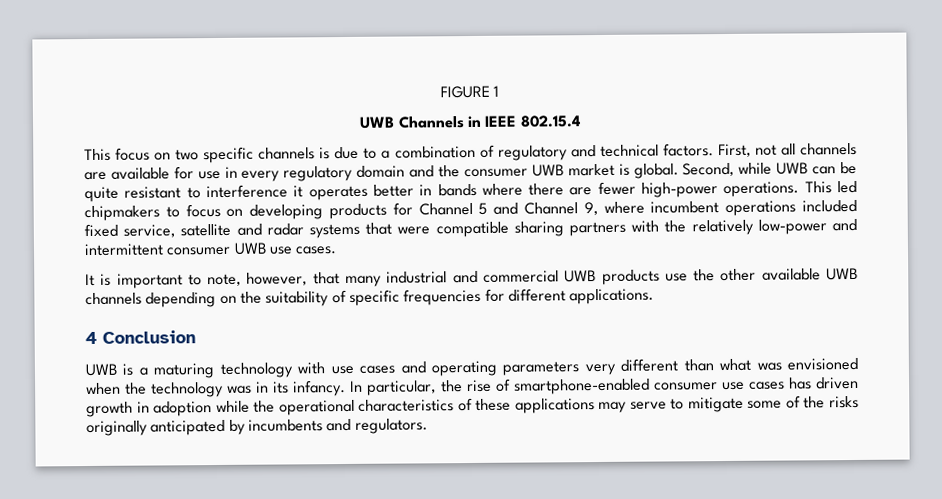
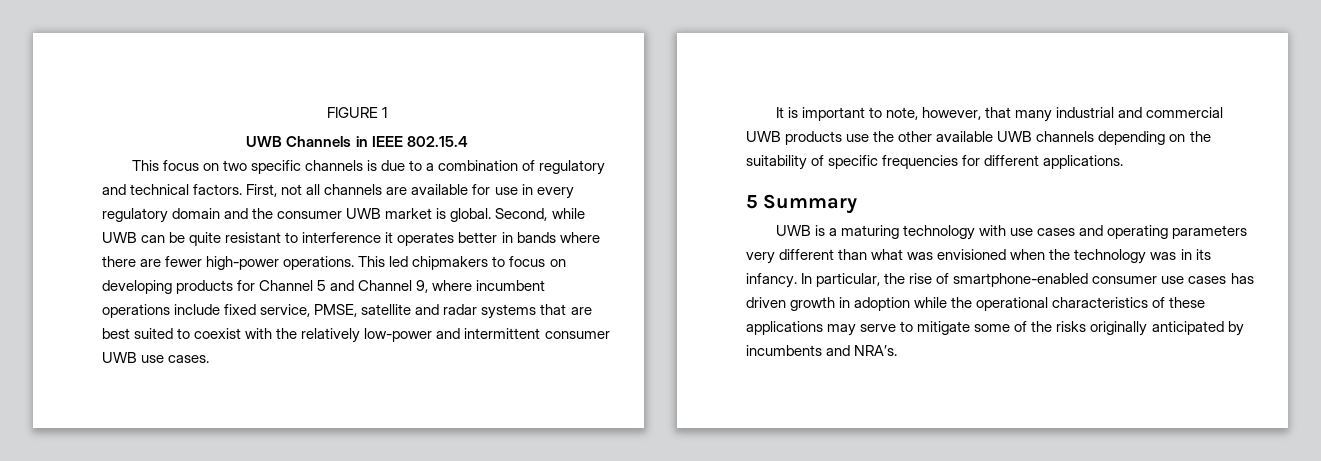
[801,199,857,213] included -> [174,304,221,315] include
(176, 231) none -> [314,304,358,317] PMSE,
[397,221,626,238] were compatible sharing partners -> [570,307,592,315] [102,328,242,339] are best suited to coexist
[85,330,196,345] 4 Conclusion -> [746,194,858,214] 5 Summary
[354,418,428,434] regulators. -> [854,345,898,356] NRA’s.

